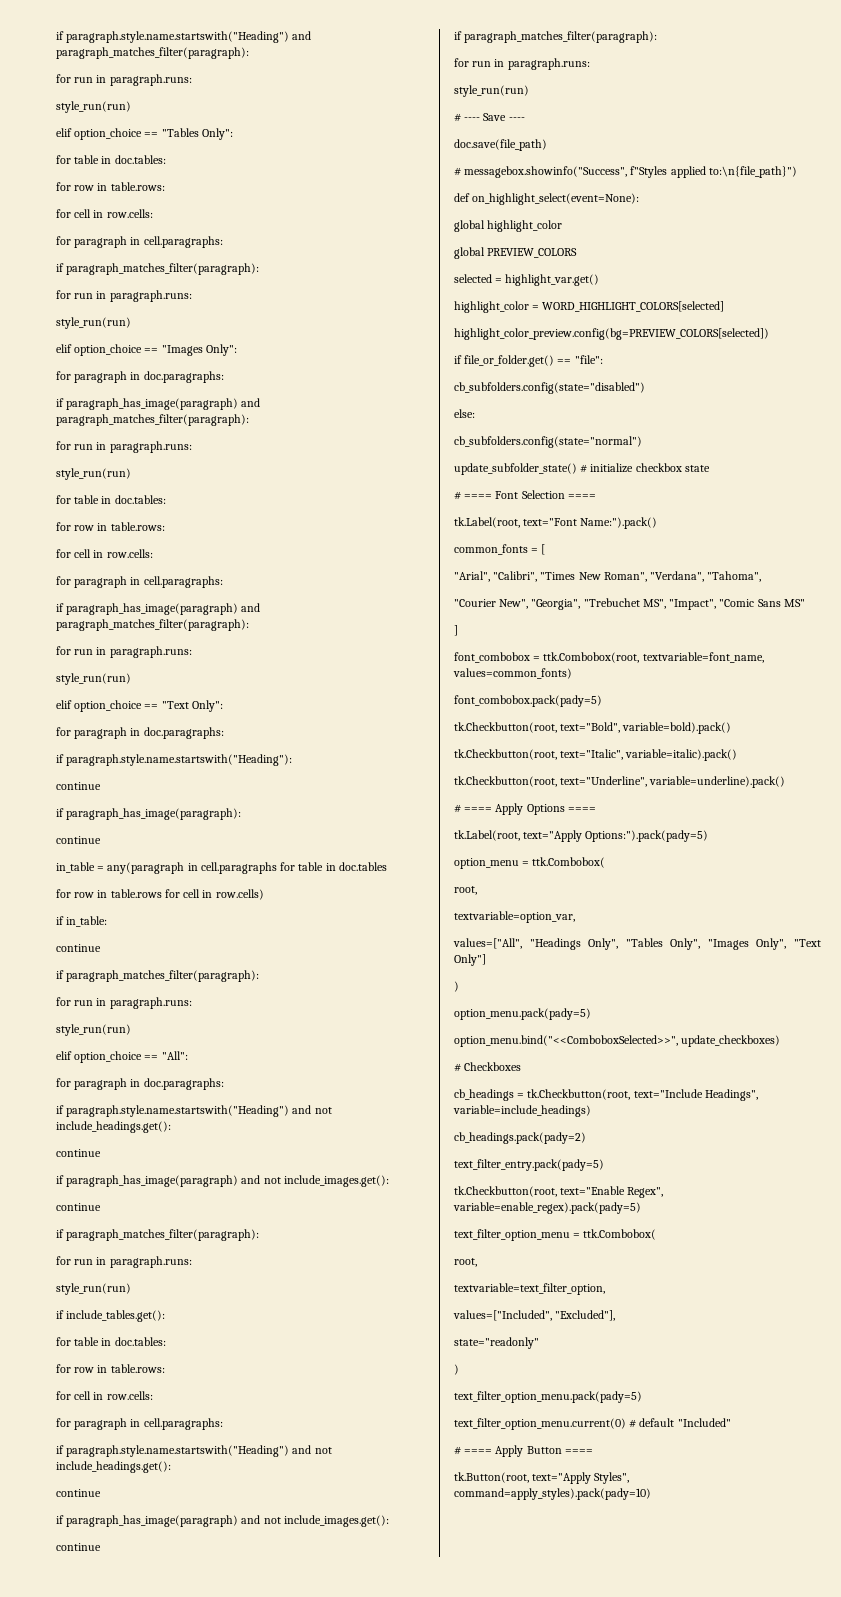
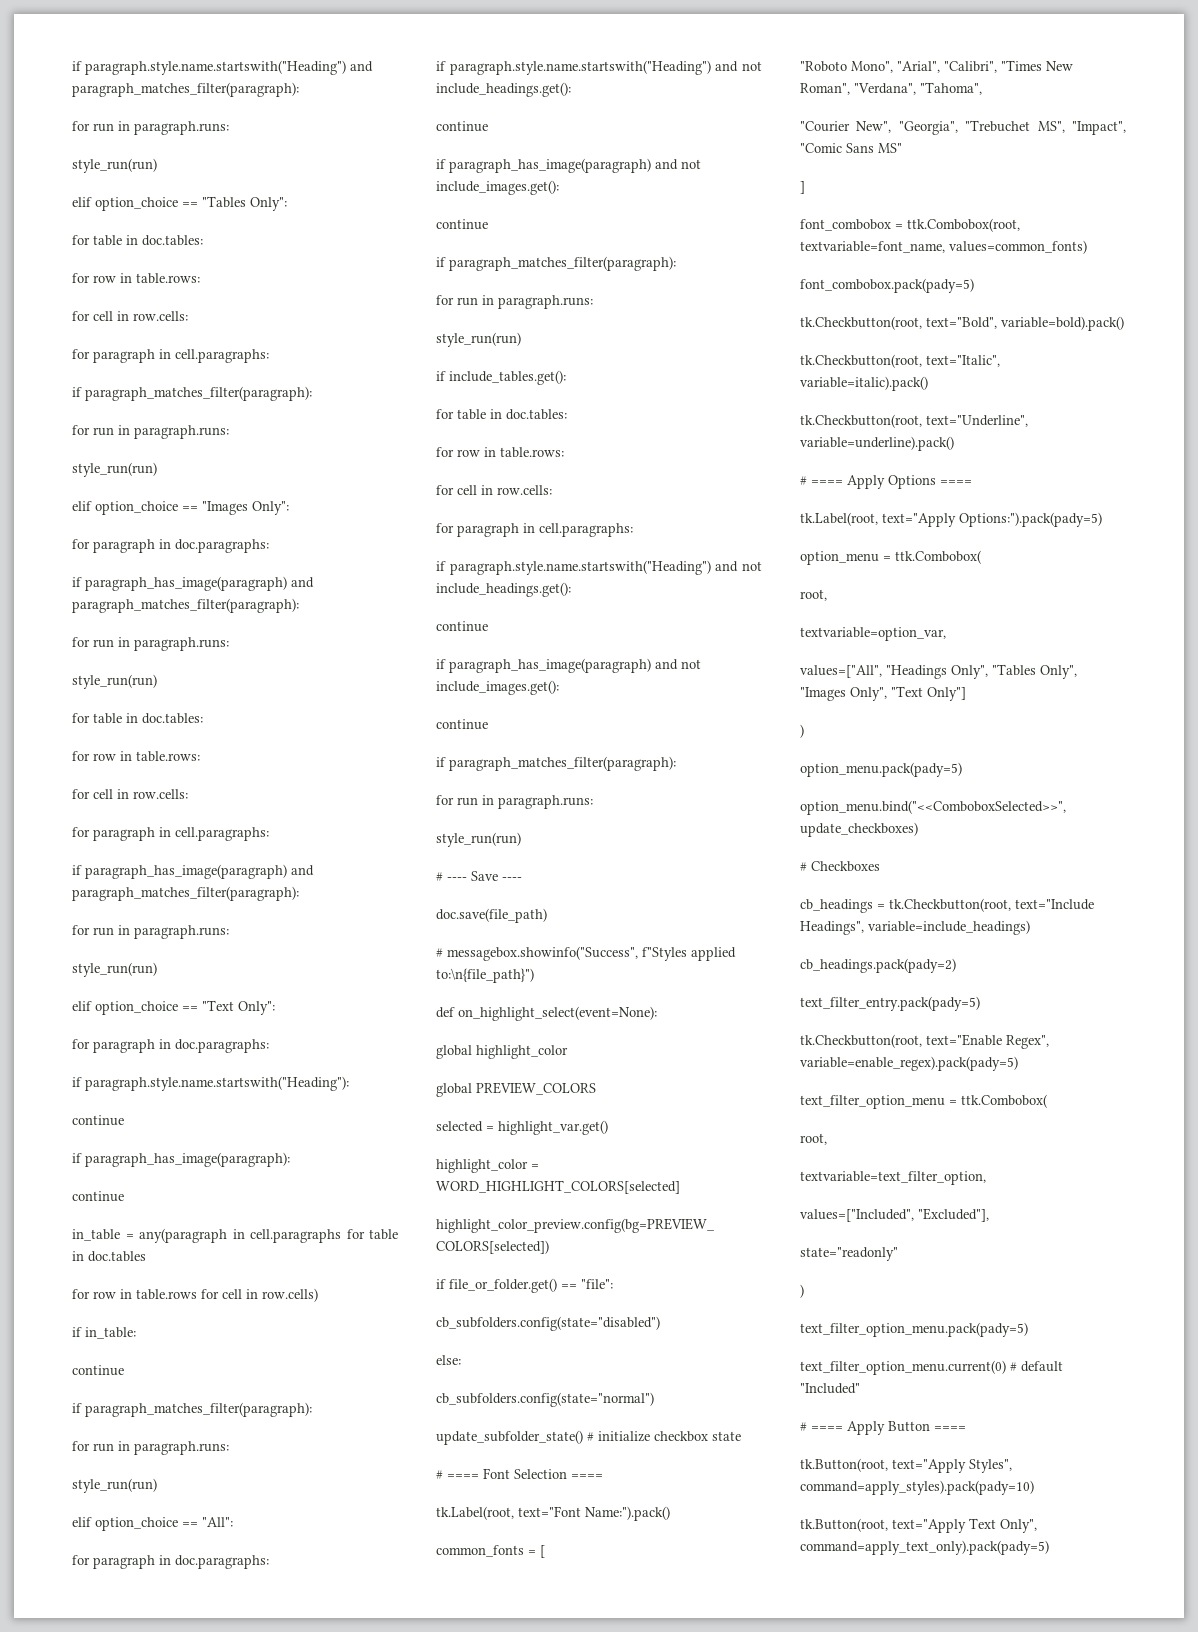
(546, 549) none -> [800,61,893,73] "Roboto Mono",
(651, 1494) none -> [800,1518,1037,1533] [800,1540,1049,1555] // tk.Button(root, text="Apply Text Only", command=apply_text_only).pack(pady=5)

